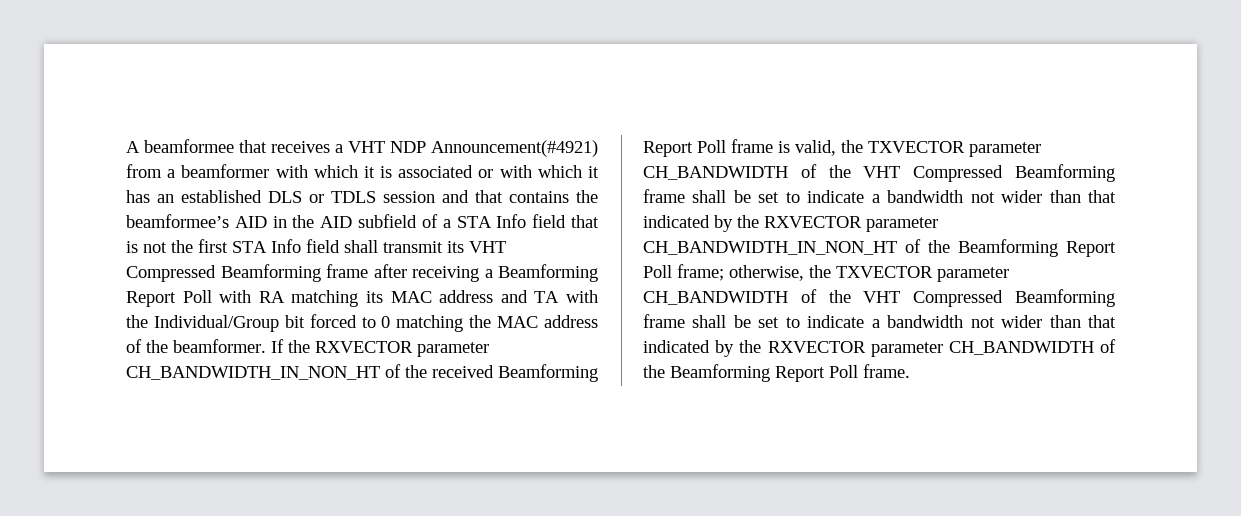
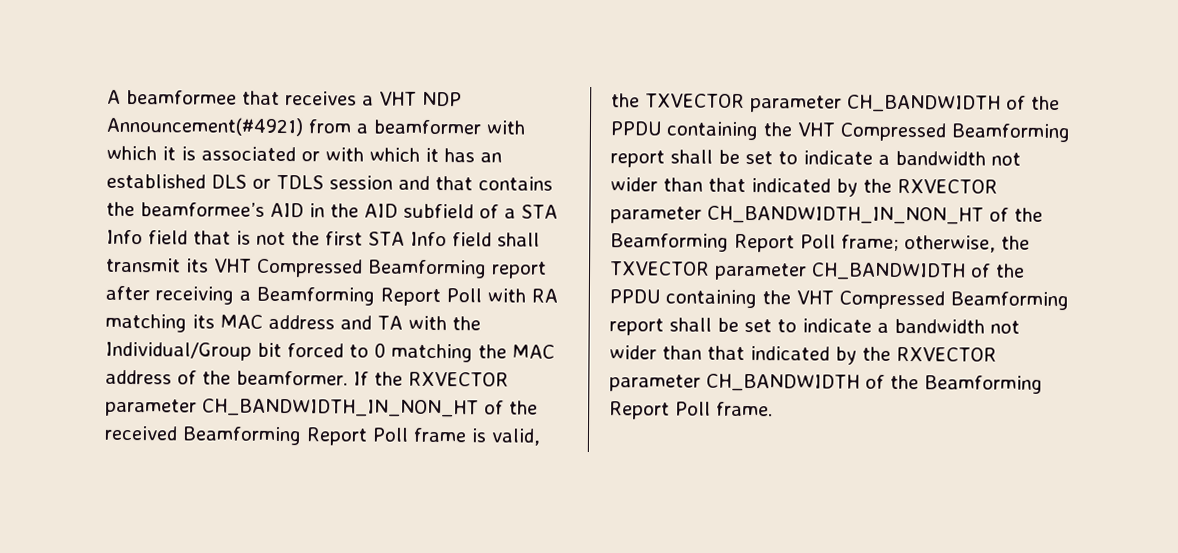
[326,264,368,278] frame -> [491,261,547,279] report
[863,164,1115,182] [643,189,685,203] VHT Compressed Beamforming frame -> [610,121,1070,143] [610,150,665,168] PPDU containing the VHT Compressed Beamforming report
[863,289,1115,307] [643,314,685,328] VHT Compressed Beamforming frame -> [609,289,1069,311] [609,318,664,336] PPDU containing the VHT Compressed Beamforming report

